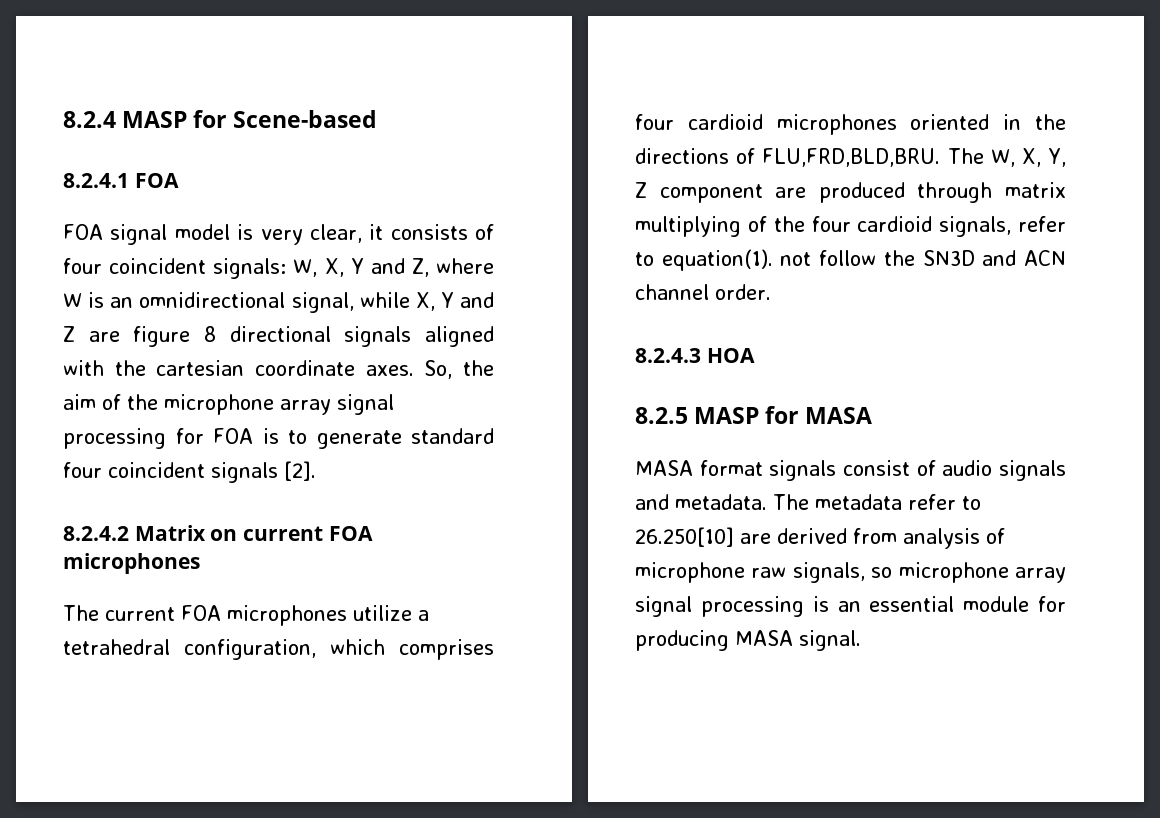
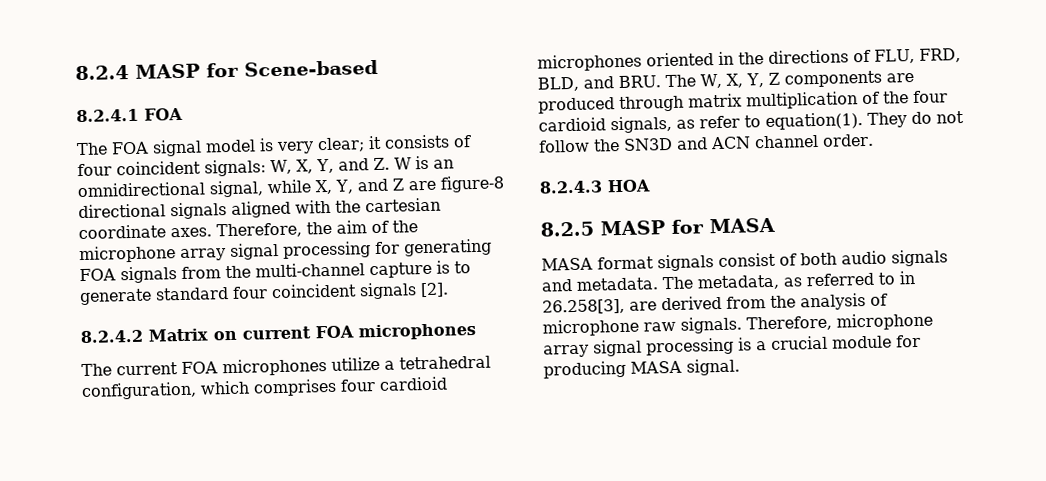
(179, 180) none -> [76,142,108,156] The
[309,224,362,243] clear, -> [317,137,365,153] clear;
[350,258,494,277] Y and Z, where -> [315,157,390,174] Y, and Z.
[440,292,454,308] Y -> [335,179,354,194] Y,
[133,326,216,347] figure 8 -> [439,175,504,193] figure-8
[424,360,453,379] So, -> [216,222,302,239] Therefore,
[213,428,253,444] FOA -> [403,238,492,257] [79,261,432,284] generating FOA signals from the multi-channel capture
[762,148,941,167] FLU,FRD,BLD,BRU. -> [874,48,961,64] [537,75,661,92] FLU, FRD, BLD, and BRU.
[659,184,763,203] component -> [783,70,882,88] components
[635,216,741,237] multiplying -> [746,91,858,110] multiplication
(1012, 226) none -> [676,119,695,129] as
(773, 260) none -> [867,111,932,128] They do
(936, 468) none -> [800,252,837,266] both
[815,494,981,510] [635,527,734,547] metadata refer to 26.250[10] -> [697,271,915,291] [542,298,625,315] metadata, as referred to in 26.258[3],
(897, 536) none -> [770,295,796,308] the
[792,562,893,583] signals, so -> [680,315,832,334] signals. Therefore,
[837,596,955,612] an essential -> [756,335,828,351] a crucial

